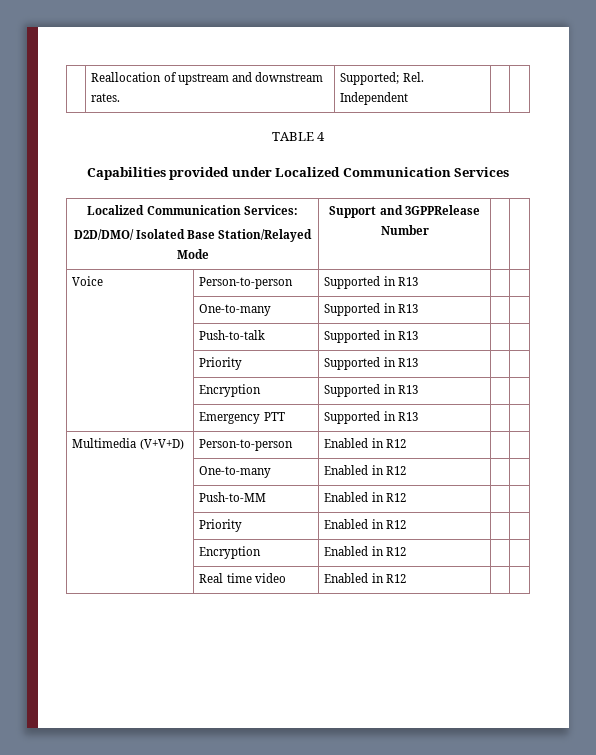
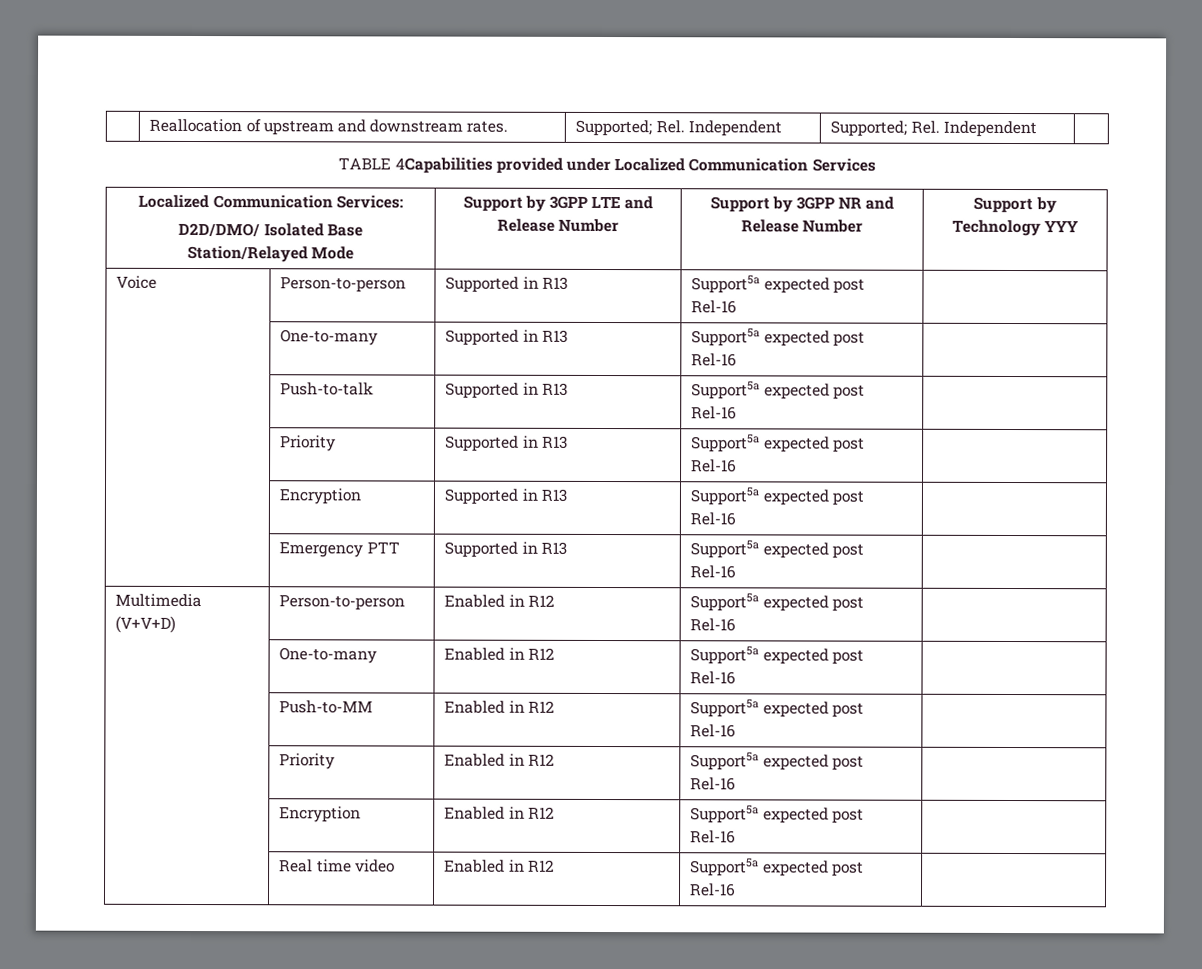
(409, 98) none -> [830,120,1037,138] Supported; Rel. Independent
[317,132,326,141] [86,167,166,180] 4 // Capabilities -> [394,157,493,174] 4Capabilities
[379,205,480,215] [380,225,429,235] and 3GPPRelease Number | | -> [524,195,654,212] [496,218,620,233] [709,196,895,213] [740,219,864,233] [973,196,1057,214] [951,219,1080,237] by 3GPP LTE and Release Number | Support by 3GPP NR and Release Number | Support by Technology YYY
(418, 281) none -> [691,275,865,294] [691,300,738,314] Support5a expected post Rel-16
(418, 308) none -> [691,328,865,347] [691,353,738,367] Support5a expected post Rel-16
(418, 335) none -> [691,381,865,400] [691,406,738,420] Support5a expected post Rel-16
(418, 362) none -> [691,434,865,453] [691,459,738,473] Support5a expected post Rel-16
(418, 389) none -> [690,487,864,506] [690,512,737,526] Support5a expected post Rel-16
(418, 416) none -> [690,540,864,559] [690,565,737,579] Support5a expected post Rel-16
(406, 443) none -> [690,593,864,612] [690,618,737,632] Support5a expected post Rel-16
(406, 470) none -> [690,646,864,665] [690,671,737,685] Support5a expected post Rel-16
(406, 497) none -> [690,699,864,718] [690,724,737,738] Support5a expected post Rel-16
(406, 524) none -> [690,752,864,771] [690,777,737,791] Support5a expected post Rel-16
(406, 551) none -> [690,805,864,824] [690,830,737,844] Support5a expected post Rel-16
(406, 578) none -> [690,858,864,877] [689,883,737,897] Support5a expected post Rel-16

